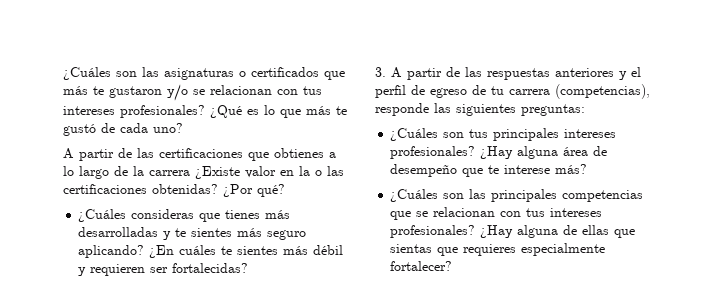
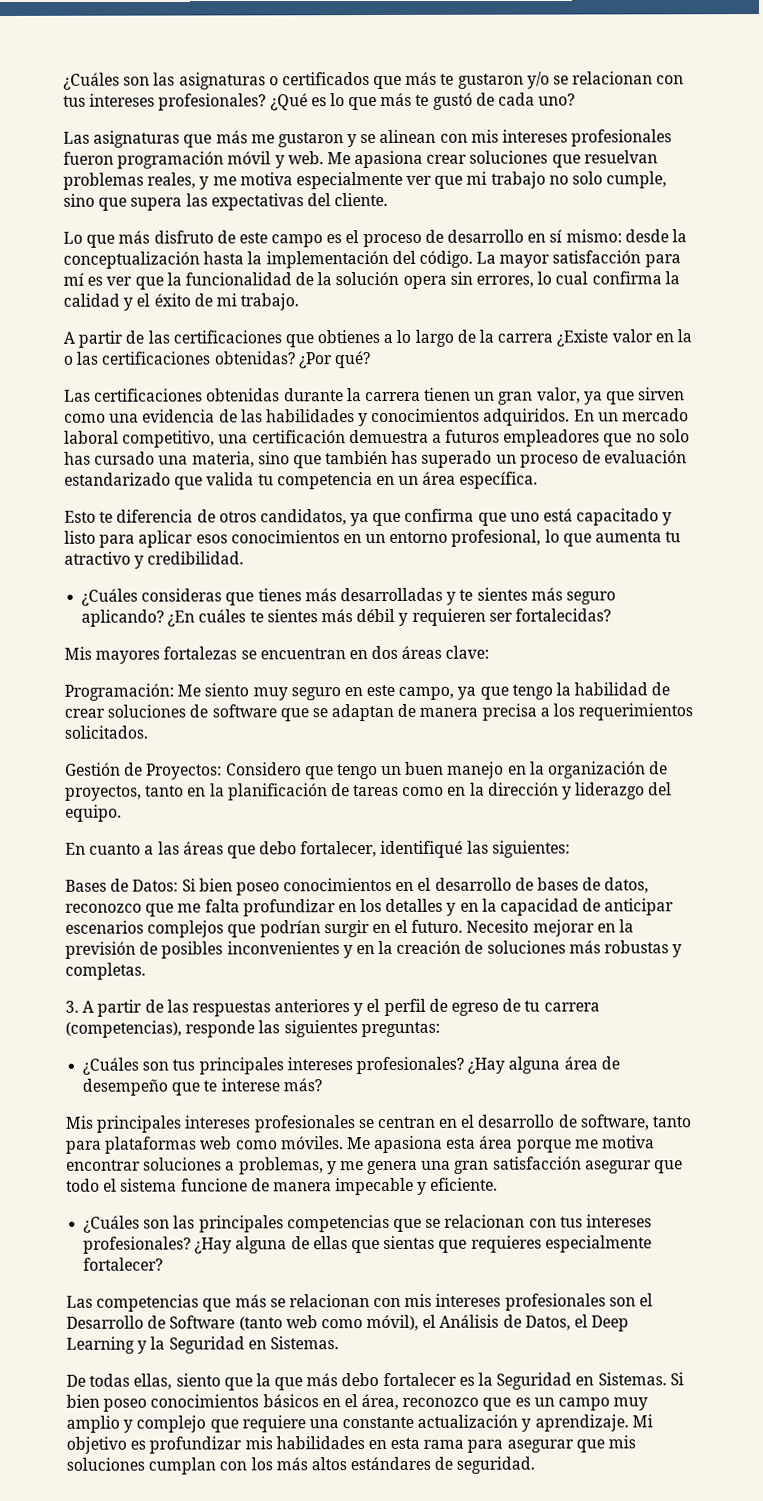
(183, 128) none -> [63,129,673,148] [63,150,658,169] [63,171,668,190] [63,192,389,211] [63,229,687,248] [63,250,681,269] [63,271,680,290] [63,293,300,311] // Las asignaturas que más me gustaron y se alinean con mis intereses profesionales fueron programación móvil y web. Me apasiona crear soluciones que resuelvan problemas reales, y me motiva especialmente ver que mi trabajo no solo cumple, sino que supera las expectativas del cliente. // Lo que más disfruto de este campo es el proceso de desarrollo en sí mismo: desde la conceptualización hasta la implementación del código. La mayor satisfacción para mí es ver que la funcionalidad de la solución opera sin errores, lo cual confirma la calidad y el éxito de mi trabajo.
(285, 190) none -> [64,387,686,405] [64,408,690,427] [64,429,690,448] [64,450,688,469] [64,471,539,490] [64,508,673,527] [64,529,682,548] [64,551,245,569] // Las certificaciones obtenidas durante la carrera tienen un gran valor, ya que sirven como una evidencia de las habilidades y conocimientos adquiridos. En un mercado laboral competitivo, una certificación demuestra a futuros empleadores que no solo has cursado una materia, sino que también has superado un proceso de evaluación estandarizado que valida tu competencia en un área específica. // Esto te diferencia de otros candidatos, ya que confirma que uno está capacitado y listo para aplicar esos conocimientos en un entorno profesional, lo que aumenta tu atractivo y credibilidad.
(249, 268) none -> [64,645,490,664] [64,682,671,701] [64,703,694,722] [64,725,148,739] [65,761,669,780] [65,782,673,801] [65,804,122,822] [65,840,570,859] [65,877,650,896] [65,898,675,917] [65,919,635,938] [65,940,683,959] [65,962,146,980] // Mis mayores fortalezas se encuentran en dos áreas clave: // Programación: Me siento muy seguro en este campo, ya que tengo la habilidad de crear soluciones de software que se adaptan de manera precisa a los requerimientos solicitados. // Gestión de Proyectos: Considero que tengo un buen manejo en la organización de proyectos, tanto en la planificación de tareas como en la dirección y liderazgo del equipo. // En cuanto a las áreas que debo fortalecer, identifiqué las siguientes: // Bases de Datos: Si bien poseo conocimientos en el desarrollo de bases de datos, reconozco que me falta profundizar en los detalles y en la capacidad de anticipar escenarios complejos que podrían surgir en el futuro. Necesito mejorar en la previsión de posibles inconvenientes y en la creación de soluciones más robustas y completas.
(588, 169) none -> [65,1114,692,1133] [66,1135,656,1154] [66,1156,684,1175] [66,1177,499,1196] // Mis principales intereses profesionales se centran en el desarrollo de software, tanto para plataformas web como móviles. Me apasiona esta área porque me motiva encontrar soluciones a problemas, y me genera una gran satisfacción asegurar que todo el sistema funcione de manera impecable y eficiente.
(453, 266) none -> [66,1293,654,1312] [66,1314,630,1332] [66,1336,339,1354] [66,1372,684,1391] [66,1393,649,1412] [66,1414,653,1433] [66,1435,637,1454] [66,1456,536,1475] // Las competencias que más se relacionan con mis intereses profesionales son el Desarrollo de Software (tanto web como móvil), el Análisis de Datos, el Deep Learning y la Seguridad en Sistemas. // De todas ellas, siento que la que más debo fortalecer es la Seguridad en Sistemas. Si bien poseo conocimientos básicos en el área, reconozco que es un campo muy amplio y complejo que requiere una constante actualización y aprendizaje. Mi objetivo es profundizar mis habilidades en esta rama para asegurar que mis soluciones cumplan con los más altos estándares de seguridad.

